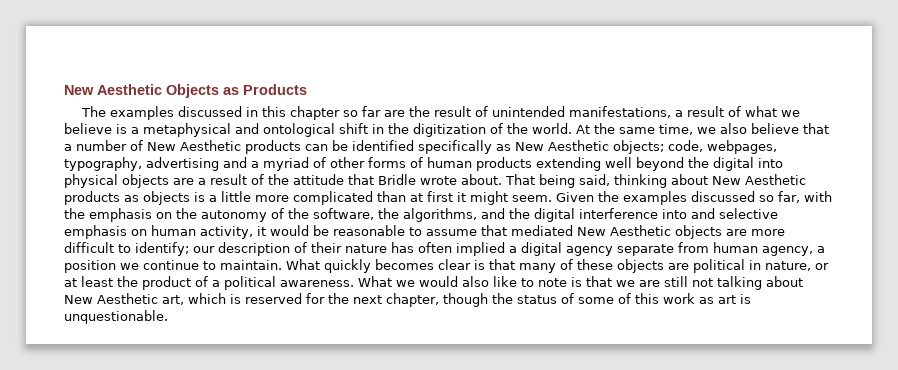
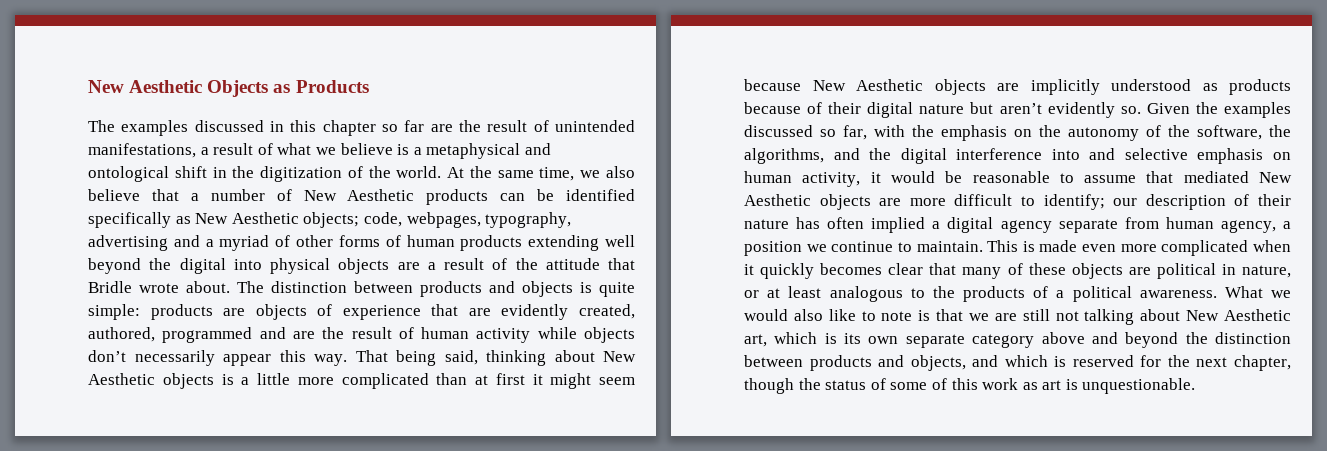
(502, 179) none -> [237,281,635,297] [88,304,635,320] [88,327,636,343] [88,350,347,366] The distinction between products and objects is quite simple: products are objects of experience that are evidently created, authored, programmed and are the result of human activity while objects don’t necessarily appear this way.
[64,191,139,205] products as -> (155, 379) none
[512,195,552,202] seem. -> [599,377,635,385] [744,79,1291,95] [744,102,1141,118] seem because New Aesthetic objects are implicitly understood as products because of their digital nature but aren’t evidently so.
[286,259,320,270] What -> [987,240,1291,256] [744,264,754,275] This is made even more complicated when it
[474,260,485,270] is -> (924, 269) none
[117,276,191,290] the product -> [829,286,1025,302] analogous to the products
(241, 299) none -> [844,332,1291,348] [744,355,1067,371] its own separate category above and beyond the distinction between products and objects, and which is

